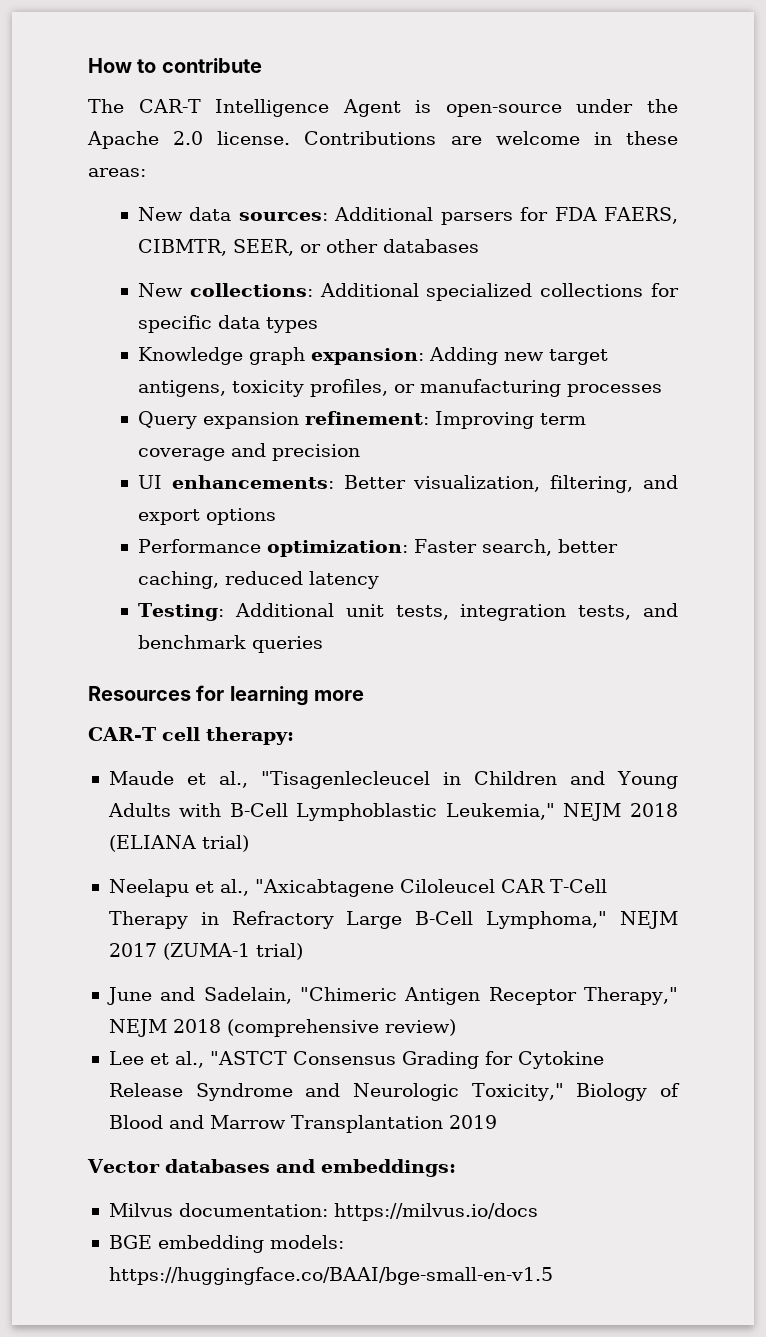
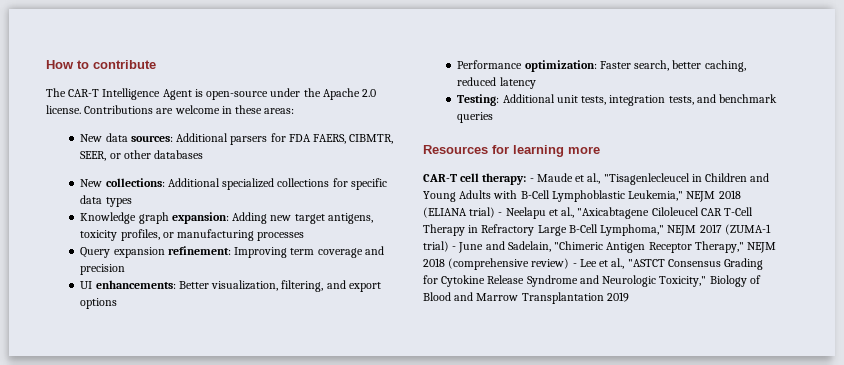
(294, 736) // -> [529,178,534,182] -
(249, 843) // -> [498,212,503,216] -
(303, 951) // -> [452,246,457,250] -
(456, 1027) // -> [572,263,577,267] -
[87,1159,456,1177] [108,1203,538,1221] [108,1235,344,1253] [108,1267,553,1285] // Vector databases and embeddings: // Milvus documentation: https://milvus.io/docs // BGE embedding models: https://huggingface.co/BAAI/bge-small-en-v1.5 -> (629, 297) none

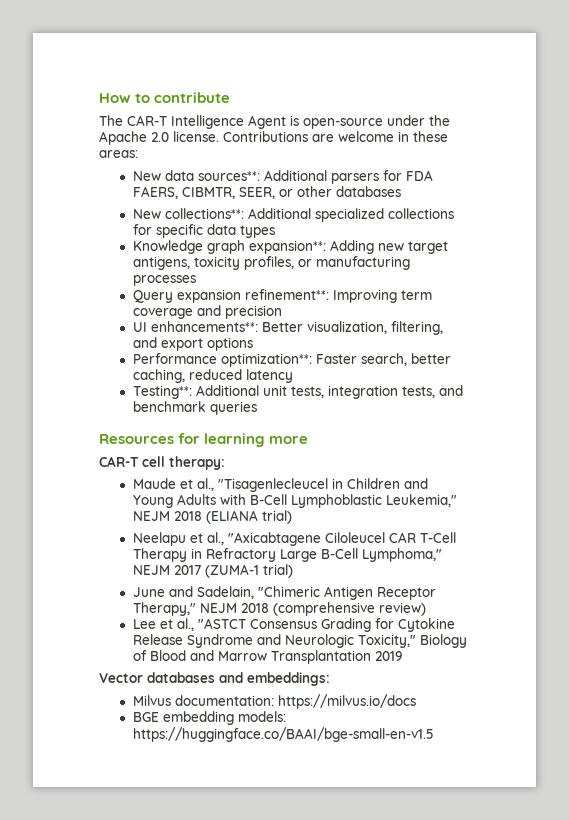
[130,135,173,142] sources: -> [197,171,260,181] sources**:
[105,178,165,187] collections: -> [164,208,244,219] collections**:
[171,212,229,224] expansion: -> [248,240,326,254] expansion**:
[167,246,231,255] refinement: -> [244,289,329,300] refinement**:
[95,280,176,289] enhancements: -> [150,321,258,332] enhancements**:
[524,60,597,72] optimization: -> [220,353,312,367] optimization**:
[457,94,500,106] Testing: -> [132,385,192,399] Testing**:
[529,178,534,182] - -> (225, 463) //
[498,212,503,216] - -> (292, 517) //
[452,246,457,250] - -> (293, 571) //
[572,263,577,267] - -> (426, 609) //
(629, 297) none -> [99,672,330,686] [132,694,416,709] [132,711,286,725] [132,727,434,742] // Vector databases and embeddings: // Milvus documentation: https://milvus.io/docs // BGE embedding models: https://huggingface.co/BAAI/bge-small-en-v1.5

